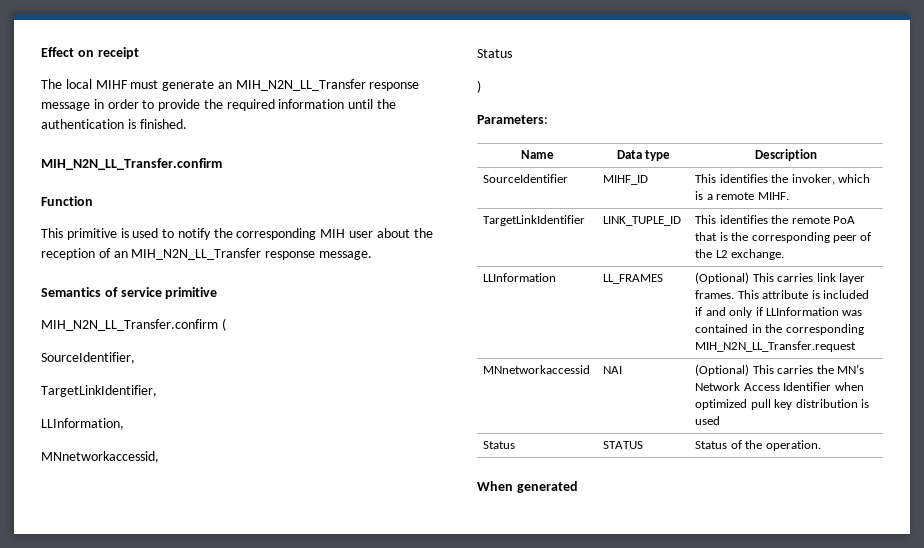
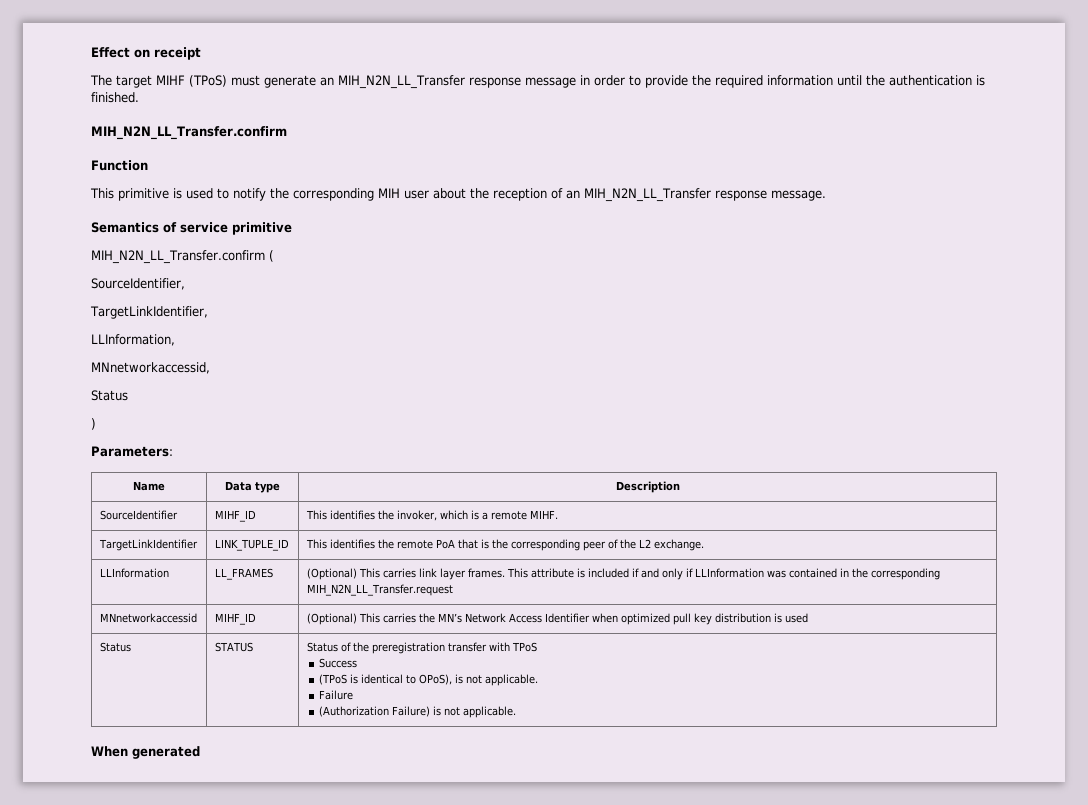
[65,79,128,89] local MIHF -> [116,75,227,88] target MIHF (TPoS)
[603,366,623,374] NAI -> [214,613,256,625] MIHF_ID
[765,440,821,451] operation. -> [371,642,537,654] [318,658,357,668] [318,674,538,686] [318,690,353,700] [318,706,516,718] preregistration transfer with TPoS // Success // (TPoS is identical to OPoS), is not applicable. // Failure // (Authorization Failure) is not applicable.

